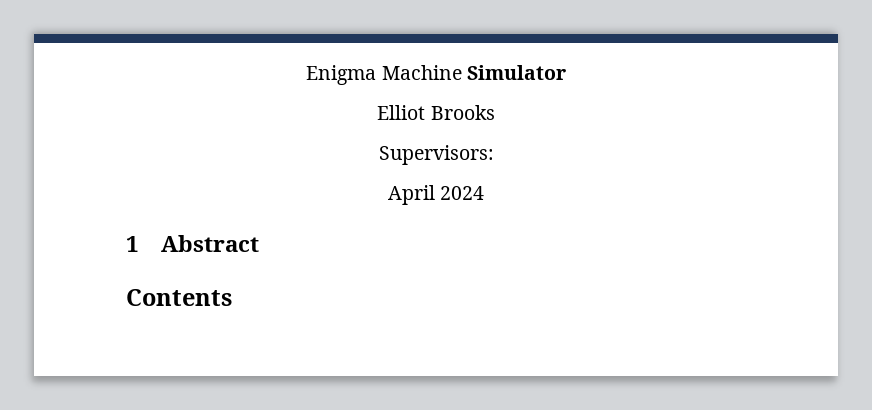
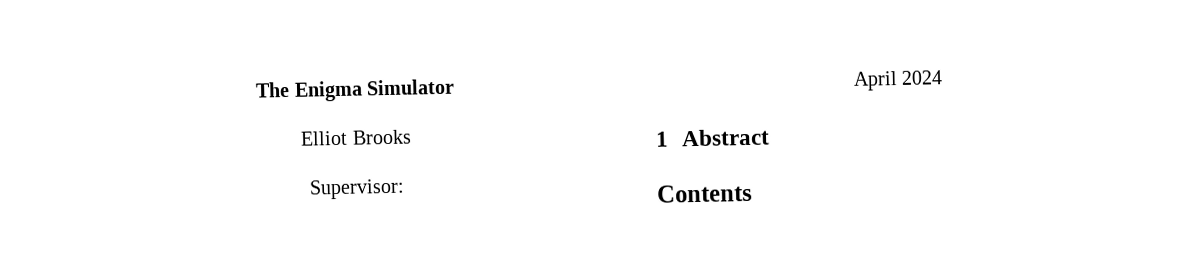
[306,65,462,85] Enigma Machine -> [255,80,363,102] The Enigma
[378,145,494,165] Supervisors: -> [309,178,405,200] Supervisor:

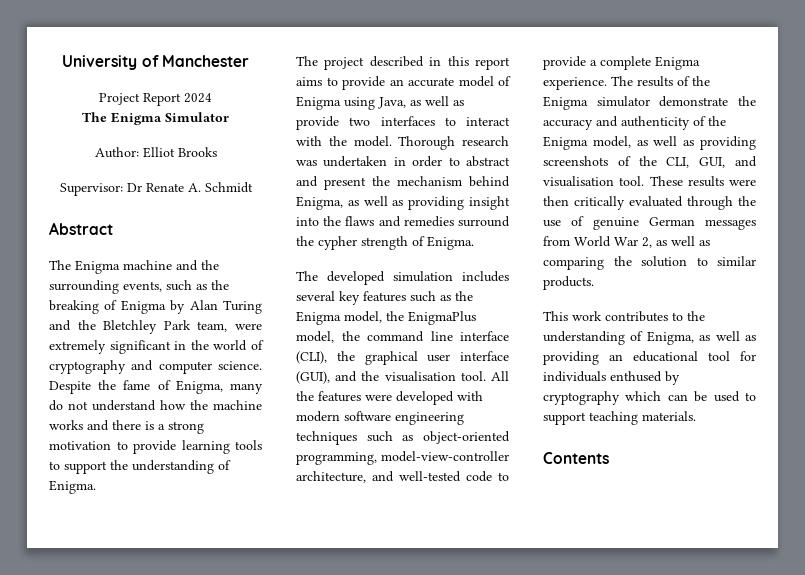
(255, 89) none -> [62,55,249,70] [99,93,212,106] University of Manchester // Project Report 2024 //
(455, 87) none -> [94,147,139,158] Author:
[852,70,944,91] [655,128,770,147] // April 2024 // 1 Abstract -> [126,182,253,193] [49,222,113,235] [49,260,219,274] [49,280,229,294] [49,300,262,314] [49,320,262,334] [49,340,264,354] [49,360,262,374] [49,380,263,394] [49,400,262,411] [49,420,204,434] [49,440,262,454] [49,460,231,474] [49,480,96,494] [296,56,510,70] [296,76,511,90] [296,96,464,110] [296,116,510,130] [296,136,509,150] [296,156,510,167] [296,176,510,190] [296,196,510,210] [296,216,510,227] [296,236,474,250] [296,271,509,285] [296,291,473,305] [296,311,476,325] [296,331,509,343] [296,351,509,365] [296,371,509,384] [296,391,483,405] [296,411,464,425] [296,431,510,445] [296,451,509,465] [296,471,509,483] [543,56,700,70] [543,76,710,90] [543,96,756,110] [543,116,726,130] [543,136,756,150] [543,156,757,168] [543,176,756,187] [543,196,756,210] [543,216,756,230] [543,236,710,248] [543,256,756,270] [543,276,594,290] [543,311,705,322] [543,331,756,345] [543,351,756,365] [543,371,680,385] [543,391,756,405] [543,411,696,425] Dr Renate A. Schmidt // Abstract // The Enigma machine and the surrounding events, such as the breaking of Enigma by Alan Turing and the Bletchley Park team, were extremely significant in the world of cryptography and computer science. Despite the fame of Enigma, many do not understand how the machine works and there is a strong motivation to provide learning tools to support the understanding of Enigma. // The project described in this report aims to provide an accurate model of Enigma using Java, as well as provide two interfaces to interact with the model. Thorough research was undertaken in order to abstract and present the mechanism behind Enigma, as well as providing insight into the flaws and remedies surround the cypher strength of Enigma. // The developed simulation includes several key features such as the Enigma model, the EnigmaPlus model, the command line interface (CLI), the graphical user interface (GUI), and the visualisation tool. All the features were developed with modern software engineering techniques such as object-oriented programming, model-view-controller architecture, and well-tested code to provide a complete Enigma experience. The results of the Enigma simulator demonstrate the accuracy and authenticity of the Enigma model, as well as providing screenshots of the CLI, GUI, and visualisation tool. These results were then critically evaluated through the use of genuine German messages from World War 2, as well as comparing the solution to similar products. // This work contributes to the understanding of Enigma, as well as providing an educational tool for individuals enthused by cryptography which can be used to support teaching materials.

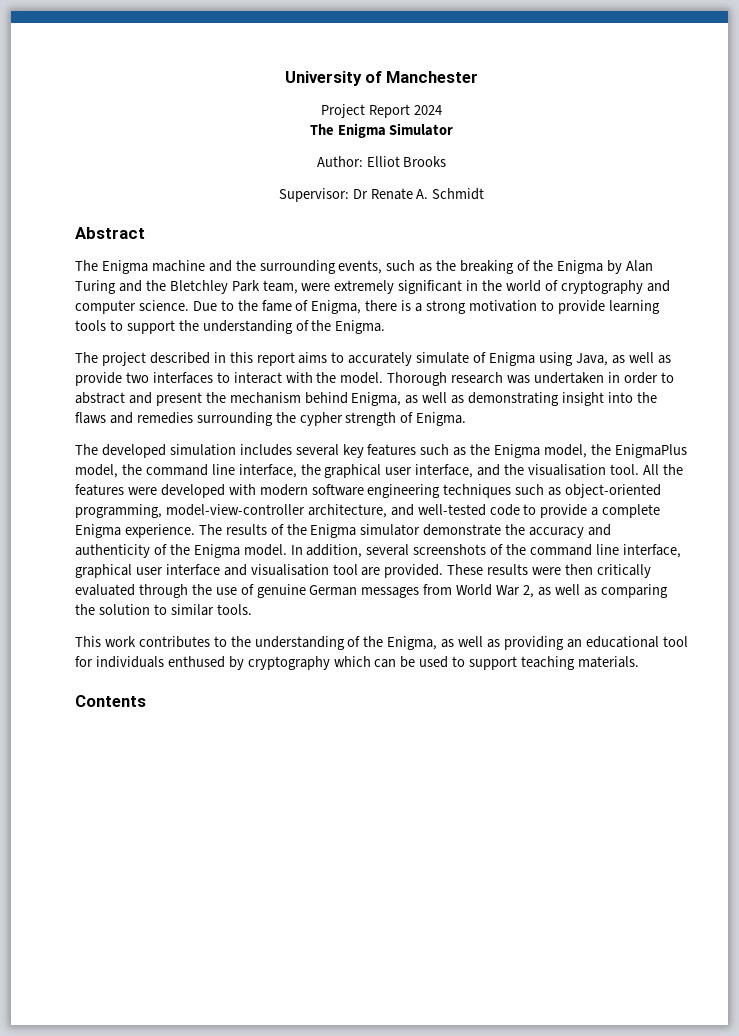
(118, 305) none -> [532,260,553,271] the
[49,381,91,394] Despite -> [192,300,234,311] Due to
[230,383,263,394] [49,400,262,411] [49,420,109,431] many do not understand how the machine works and -> (362, 307) none
(231, 465) none -> [311,320,332,331] the
[342,76,494,90] provide an accurate model -> [348,352,470,366] accurately simulate
[408,196,465,210] providing -> [468,392,560,406] demonstrating
[458,216,510,227] surround -> [196,412,273,426] surrounding
[460,331,509,341] [296,351,327,364] interface (CLI), -> [238,464,297,478] interface,
[460,351,509,361] [296,371,330,384] interface (GUI), -> [415,464,474,478] interface,
[592,136,756,150] [543,156,757,168] [543,176,645,187] model, as well as providing screenshots of the CLI, GUI, and visualisation tool. -> [243,544,681,558] [75,564,444,578] model. In addition, several screenshots of the command line interface, graphical user interface and visualisation tool are provided.
[543,276,594,290] products. -> [216,604,252,615] tools.
(644, 336) none -> [363,636,384,647] the

